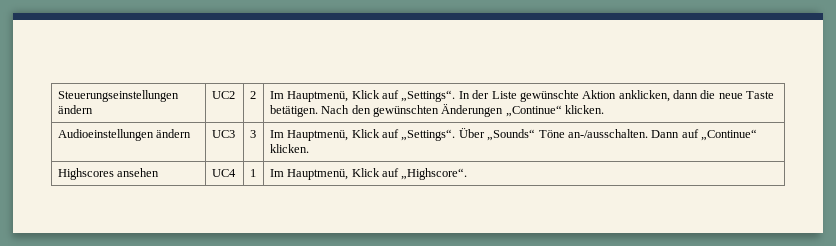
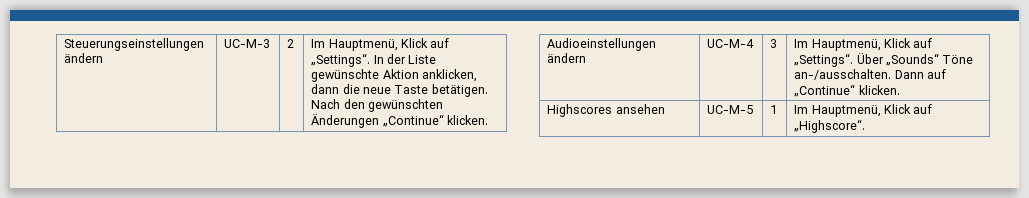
[211,91,235,99] UC2 -> [224,39,271,48] UC-M-3
[211,130,235,138] UC3 -> [707,39,755,48] UC-M-4
[211,169,236,177] UC4 -> [707,105,754,114] UC-M-5

